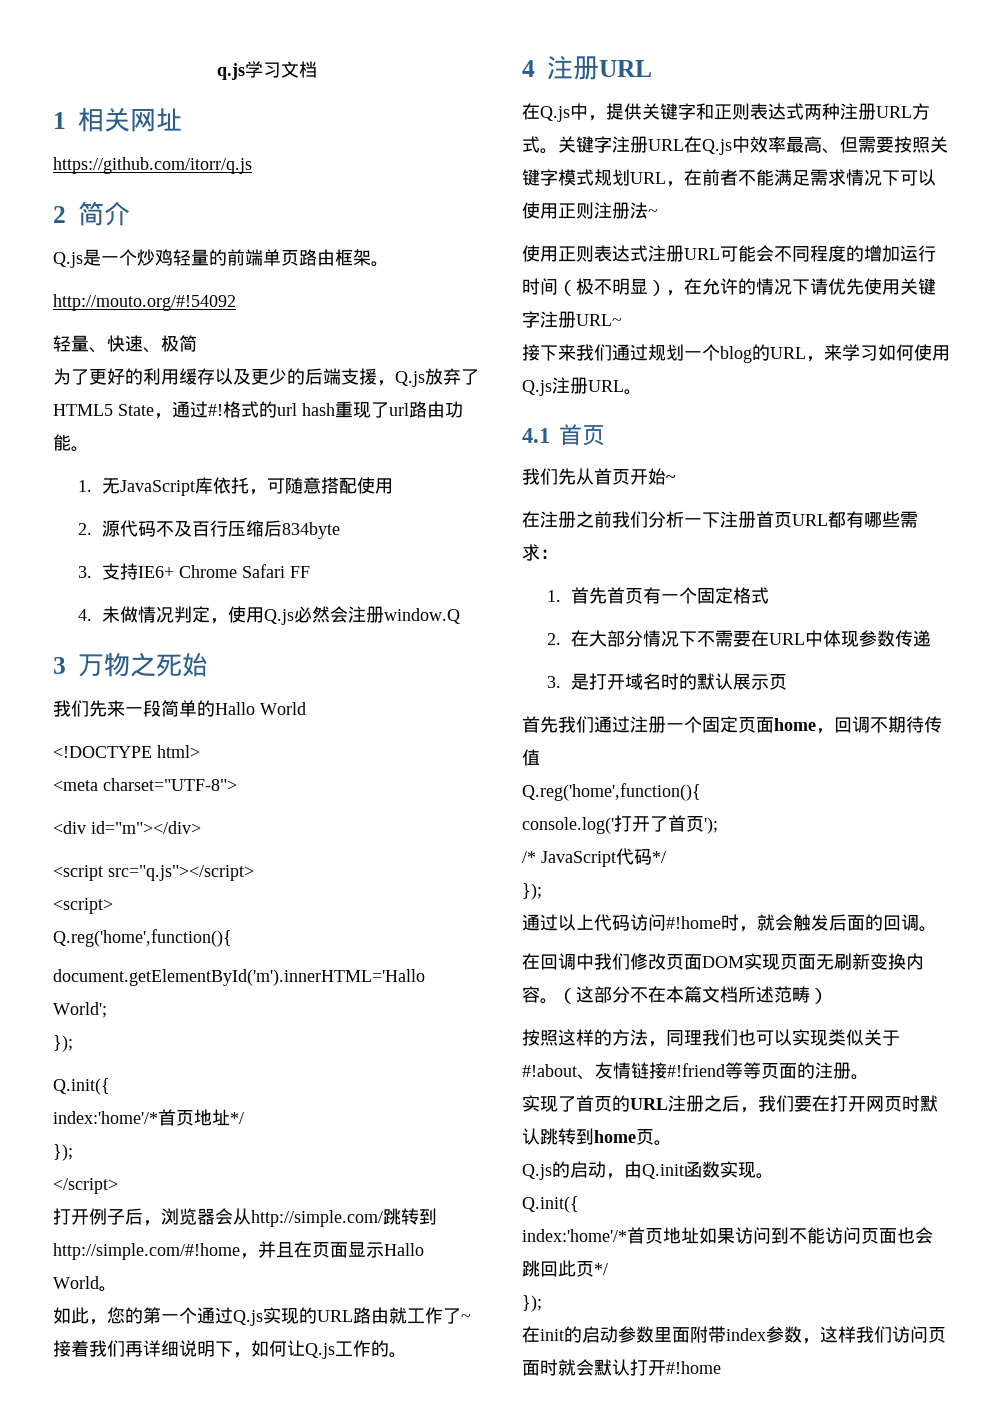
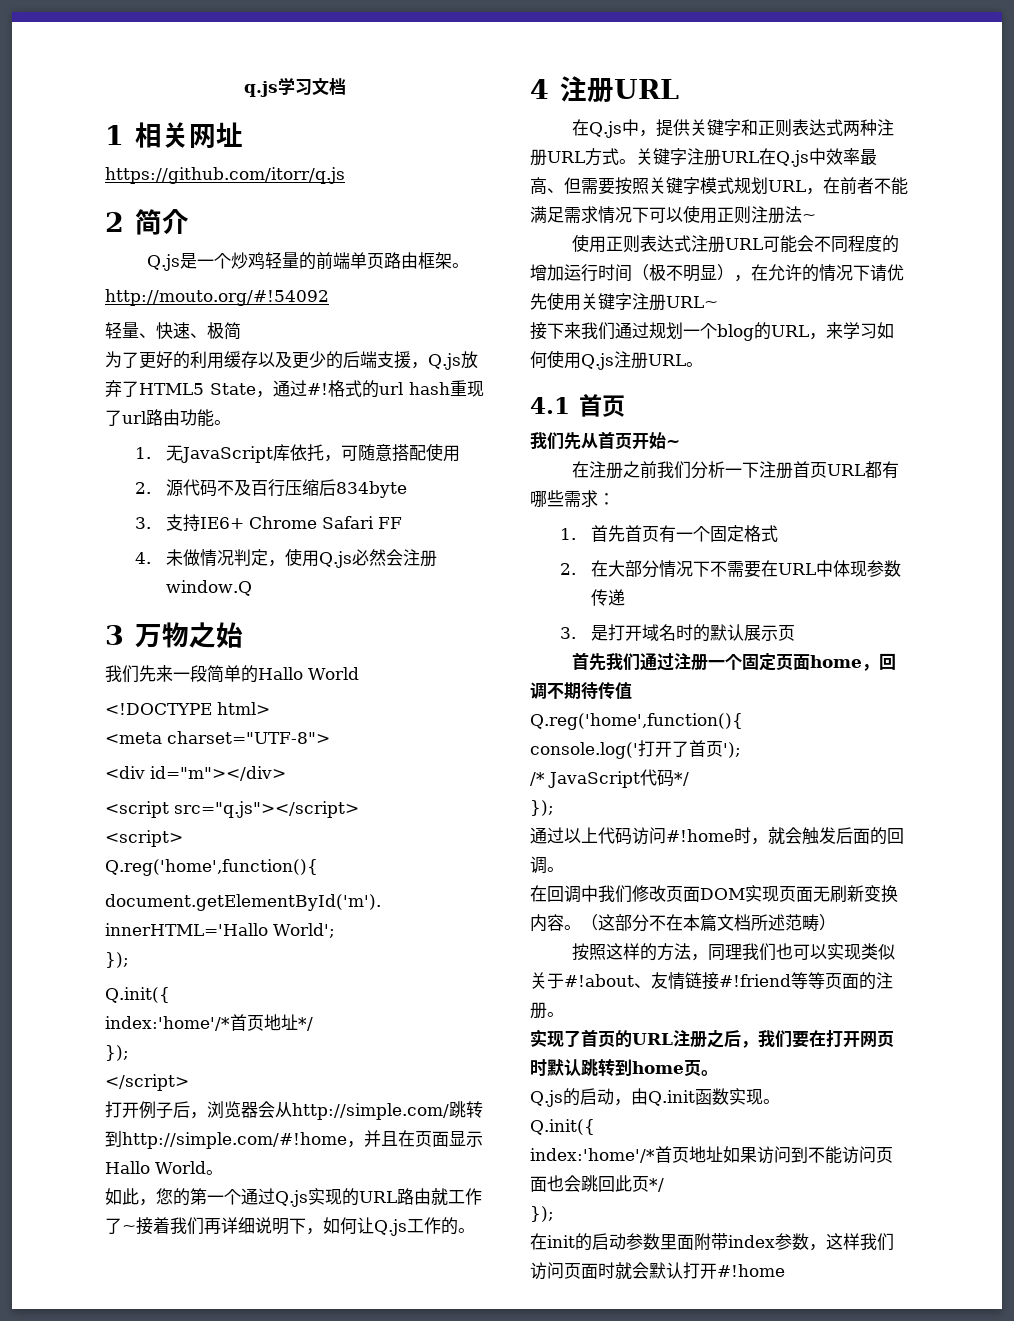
[155,654,182,677] 死 -> (217, 635) none

